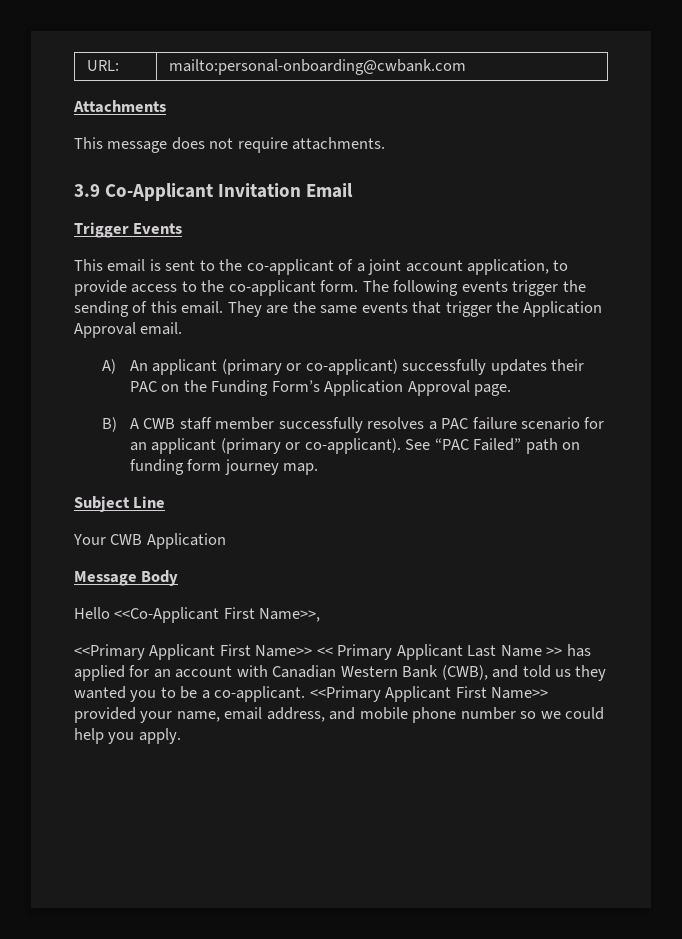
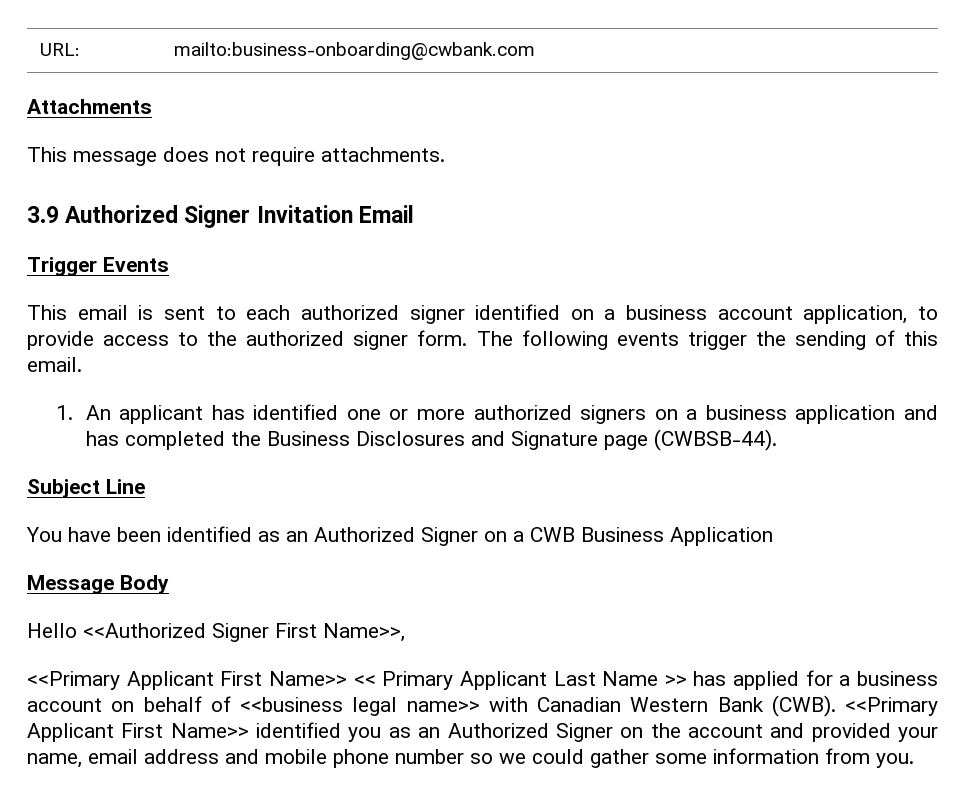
[168,59,466,75] mailto:personal-onboarding@cwbank.com -> [174,42,536,60] mailto:business-onboarding@cwbank.com
[105,183,214,201] Co-Applicant -> [65,205,251,228] Authorized Signer
[219,259,402,275] the co-applicant of a joint -> [246,304,708,324] each authorized signer identified on a business
[228,280,316,296] co-applicant -> [246,331,409,350] authorized signer
[227,301,603,317] [74,322,183,338] [101,359,585,375] [129,380,512,396] [101,417,605,433] [129,438,580,454] [129,459,319,475] [74,496,166,512] [73,534,143,545] They are the same events that trigger the Application Approval email. // A) An applicant (primary or co-applicant) successfully updates their PAC on the Funding Form’s Application Approval page. // B) A CWB staff member successfully resolves a PAC failure scenario for an applicant (primary or co-applicant). See “PAC Failed” path on funding form journey map. // Subject Line // Your CWB -> [56,404,939,424] [85,429,777,451] [27,479,145,498] [26,526,664,546] // 1. An applicant has identified one or more authorized signers on a business application and has completed the Business Disclosures and Signature page (CWBSB-44). // Subject Line // You have been identified as an Authorized Signer on a CWB Business
[114,607,220,623] <<Co-Applicant -> [83,623,269,642] <<Authorized Signer
[153,665,607,681] [74,686,549,702] an account with Canadian Western Bank (CWB), and told us they wanted you to be a co-applicant. <<Primary Applicant First Name>> -> [839,671,938,686] [27,695,938,717] [27,722,805,742] a business account on behalf of <<business legal name>> with Canadian Western Bank (CWB). <<Primary Applicant First Name>> identified you as an Authorized Signer on the account and
[266,707,325,722] address, -> [144,749,219,764] address
[74,728,181,744] help you apply. -> [590,748,914,768] gather some information from you.

